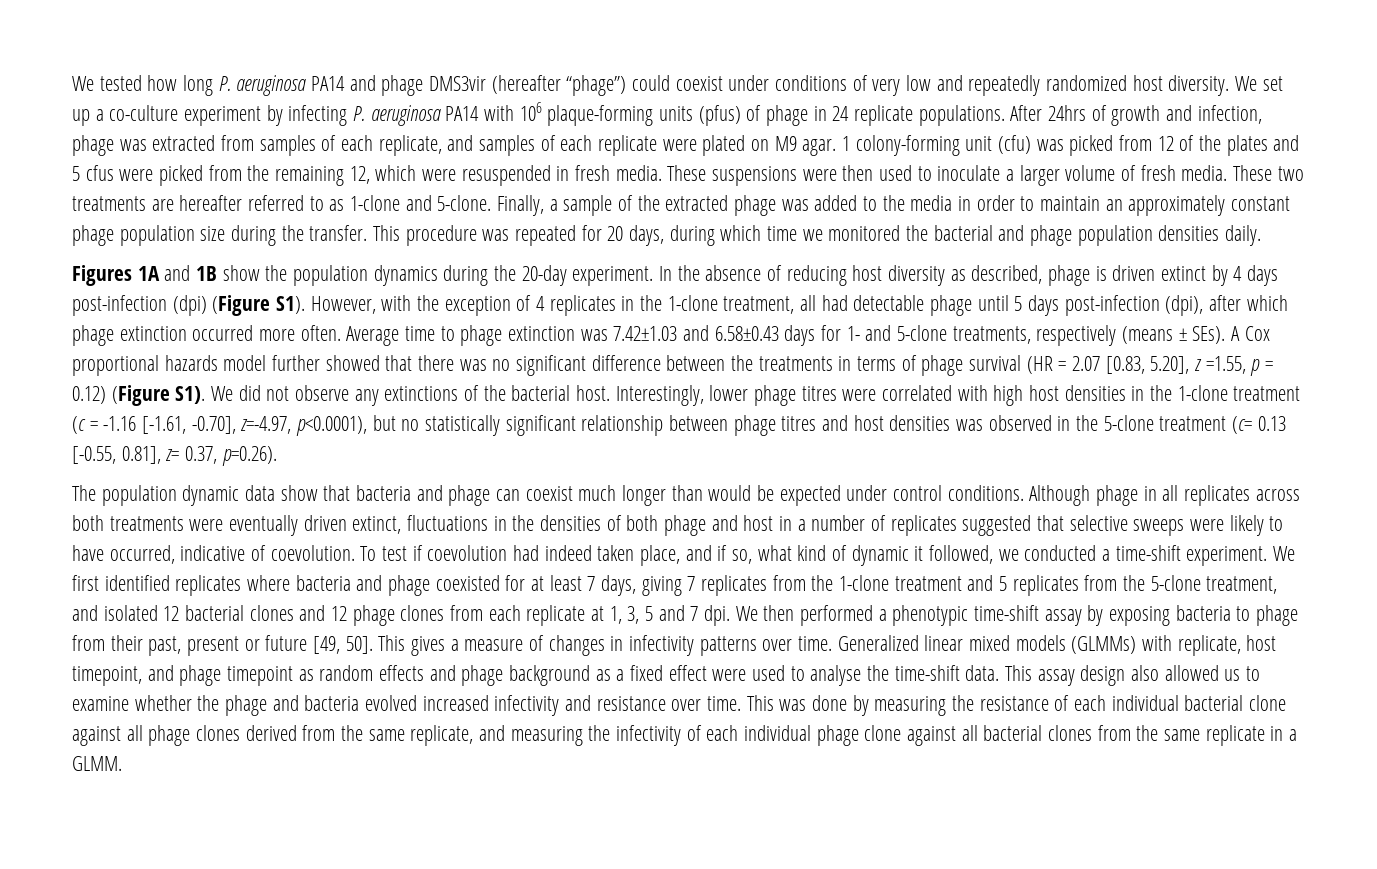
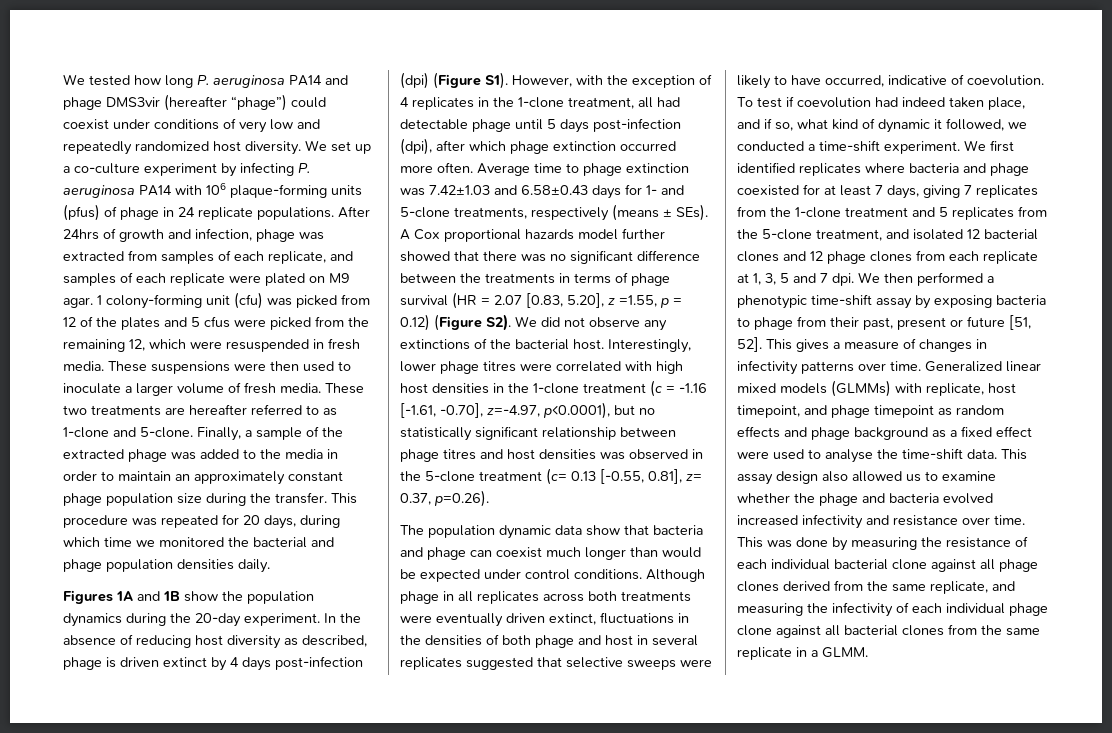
[175,386,206,404] S1). -> [486,314,511,331] S2).
[797,515,887,531] a number of -> [652,635,698,646] several
[313,636,373,654] [49, 50]. -> [1009,315,1031,330] [737,337,762,352] [51, 52].

